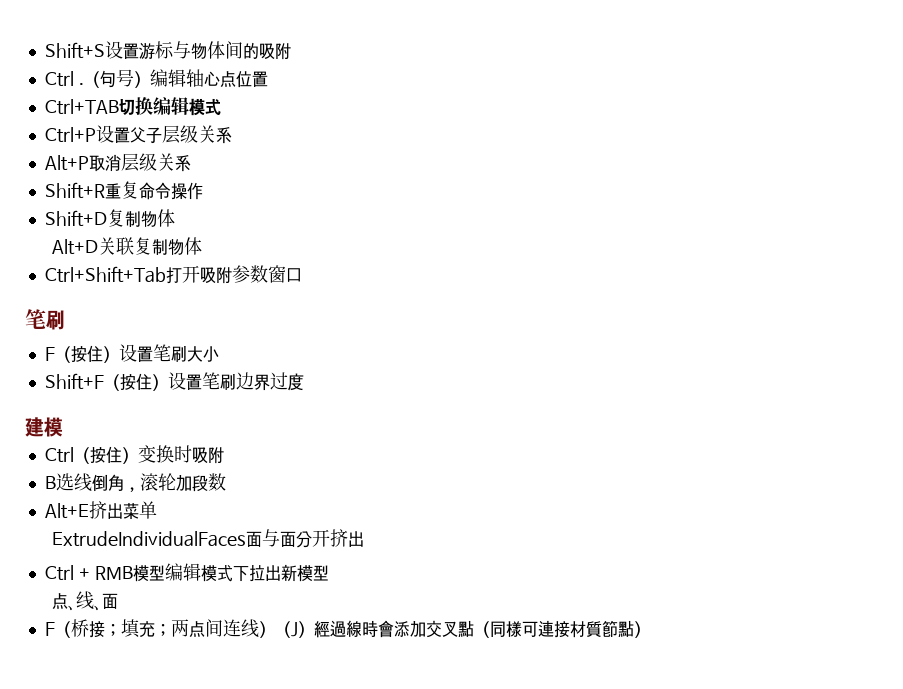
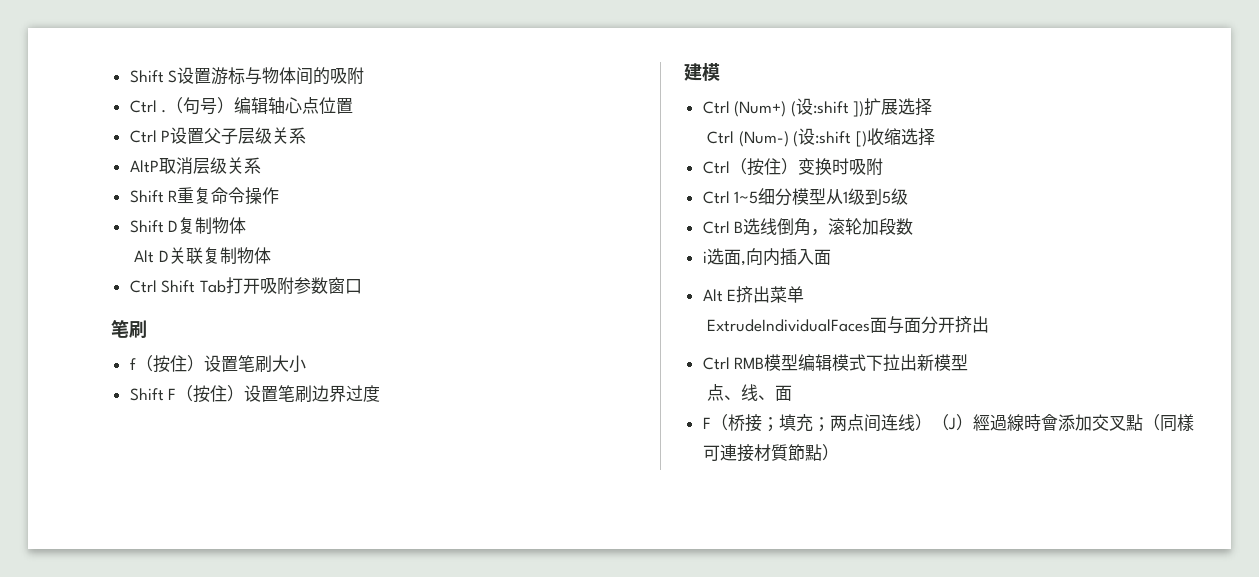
[44,42,105,59] Shift+S -> [129,70,178,83] Shift S
[44,96,221,116] [44,127,96,143] Ctrl+TAB切换编辑模式 // Ctrl+P -> [129,130,171,143] Ctrl P
[44,155,89,171] Alt+P -> [129,160,159,173] AltP
[44,182,105,199] Shift+R -> [129,190,178,203] Shift R
[44,209,175,227] [51,239,98,255] Shift+D复制物体 // Alt+D -> [129,217,247,234] [134,250,169,263] Shift D复制物体 // Alt D
[44,266,166,283] Ctrl+Shift+Tab -> [129,280,226,293] Ctrl Shift Tab
[44,347,55,361] F -> [129,358,136,370] f
[44,373,104,390] Shift+F -> [129,388,177,401] Shift F
(63, 427) none -> [702,98,933,117] [707,128,936,147] // Ctrl (Num+) (设:shift ])扩展选择 // Ctrl (Num-) (设:shift [)收缩选择
(224, 455) none -> [702,188,909,206] [702,221,730,234] Ctrl 1~5细分模型从1级到5级 // Ctrl
[44,503,89,519] Alt+E -> [702,248,831,266] [702,289,737,302] i选面,向内插入面 // Alt E
[78,568,90,579] + -> (730, 363) none

